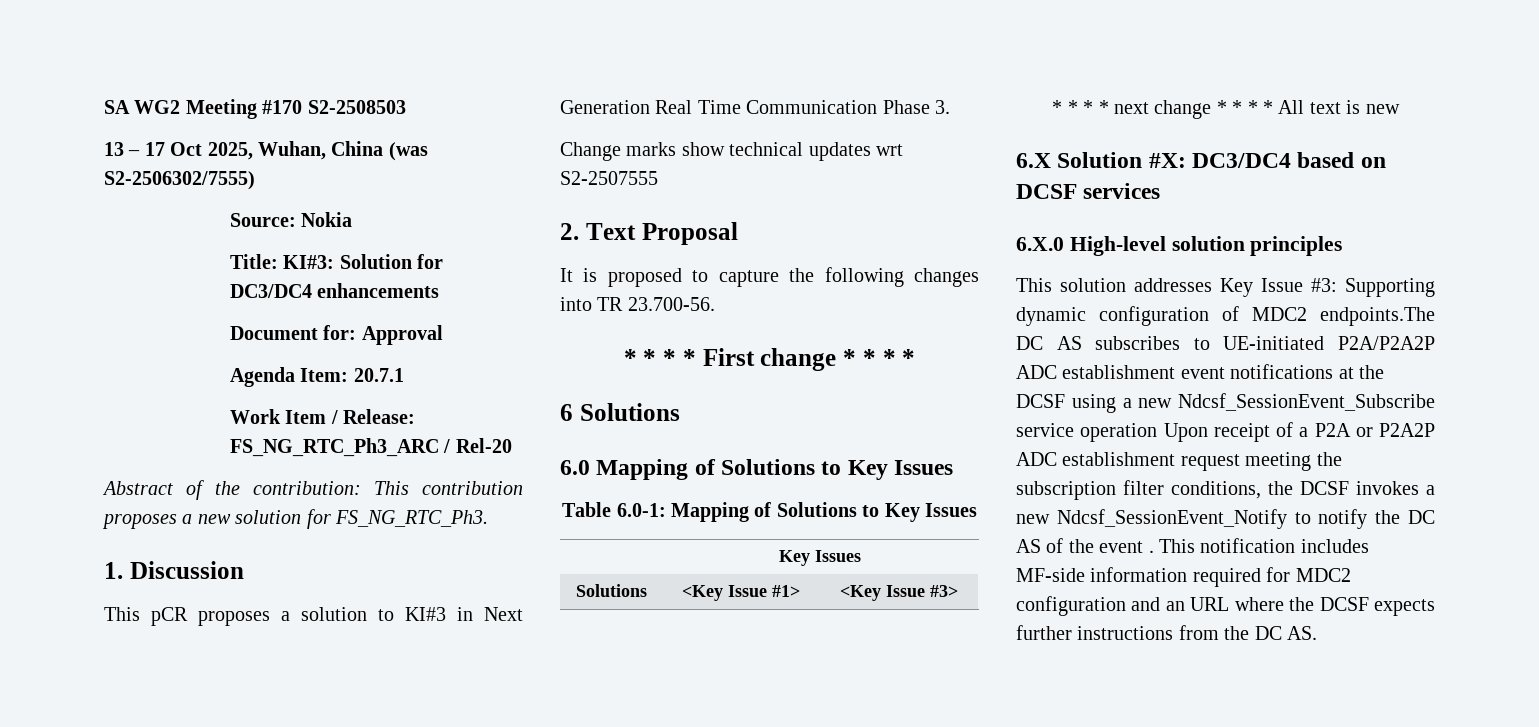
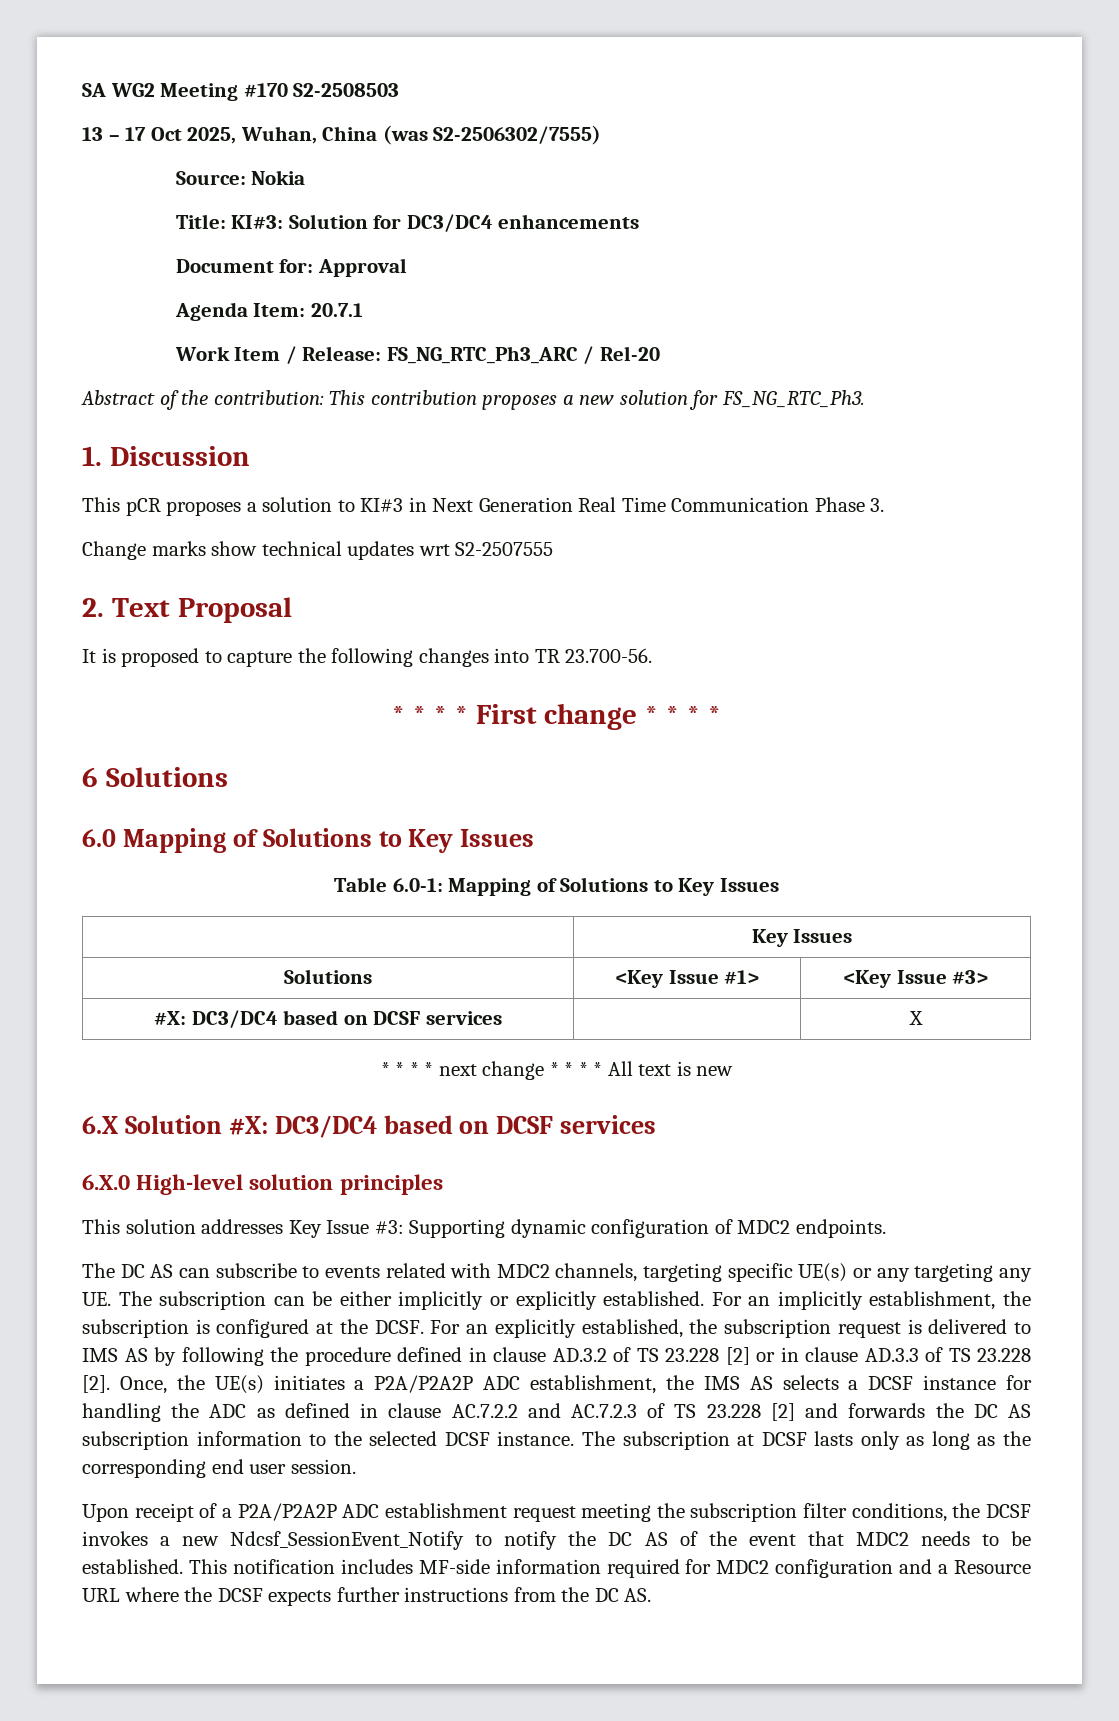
(958, 591) none -> [154,1010,502,1028] [908,1011,923,1025] // #X: DC3/DC4 based on DCSF services | | X
[1320,307,1435,326] [1016,336,1435,350] [1016,364,1384,379] [1016,393,1435,413] [1016,423,1158,442] endpoints.The DC AS subscribes to UE-initiated P2A/P2A2P ADC establishment event notifications at the DCSF using a new Ndcsf_SessionEvent_Subscribe service operation -> [795,1219,886,1238] [82,1263,1032,1282] [82,1291,1031,1310] [82,1319,1032,1338] [82,1347,1031,1366] [82,1375,1032,1394] [82,1403,1031,1422] [82,1431,1031,1450] [82,1459,356,1478] endpoints. // The DC AS can subscribe to events related with MDC2 channels, targeting specific UE(s) or any targeting any UE. The subscription can be either implicitly or explicitly established. For an implicitly establishment, the subscription is configured at the DCSF. For an explicitly established, the subscription request is delivered to IMS AS by following the procedure defined in clause AD.3.2 of TS 23.228 [2] or in clause AD.3.3 of TS 23.228 [2]. Once, the UE(s) initiates a P2A/P2A2P ADC establishment, the IMS AS selects a DCSF instance for handling the ADC as defined in clause AC.7.2.2 and AC.7.2.3 of TS 23.228 [2] and forwards the DC AS subscription information to the selected DCSF instance. The subscription at DCSF lasts only as long as the corresponding end user session. //
[1314,423,1435,437] P2A or P2A2P -> [237,1503,337,1521] P2A/P2A2P
[1148,550,1154,553] . -> [807,1531,1031,1546] [82,1559,183,1574] that MDC2 needs to be established.
[1165,601,1185,611] an -> [938,1560,1031,1574] a Resource

